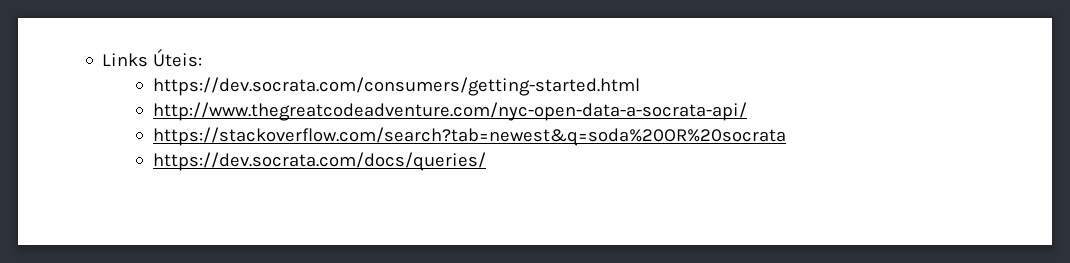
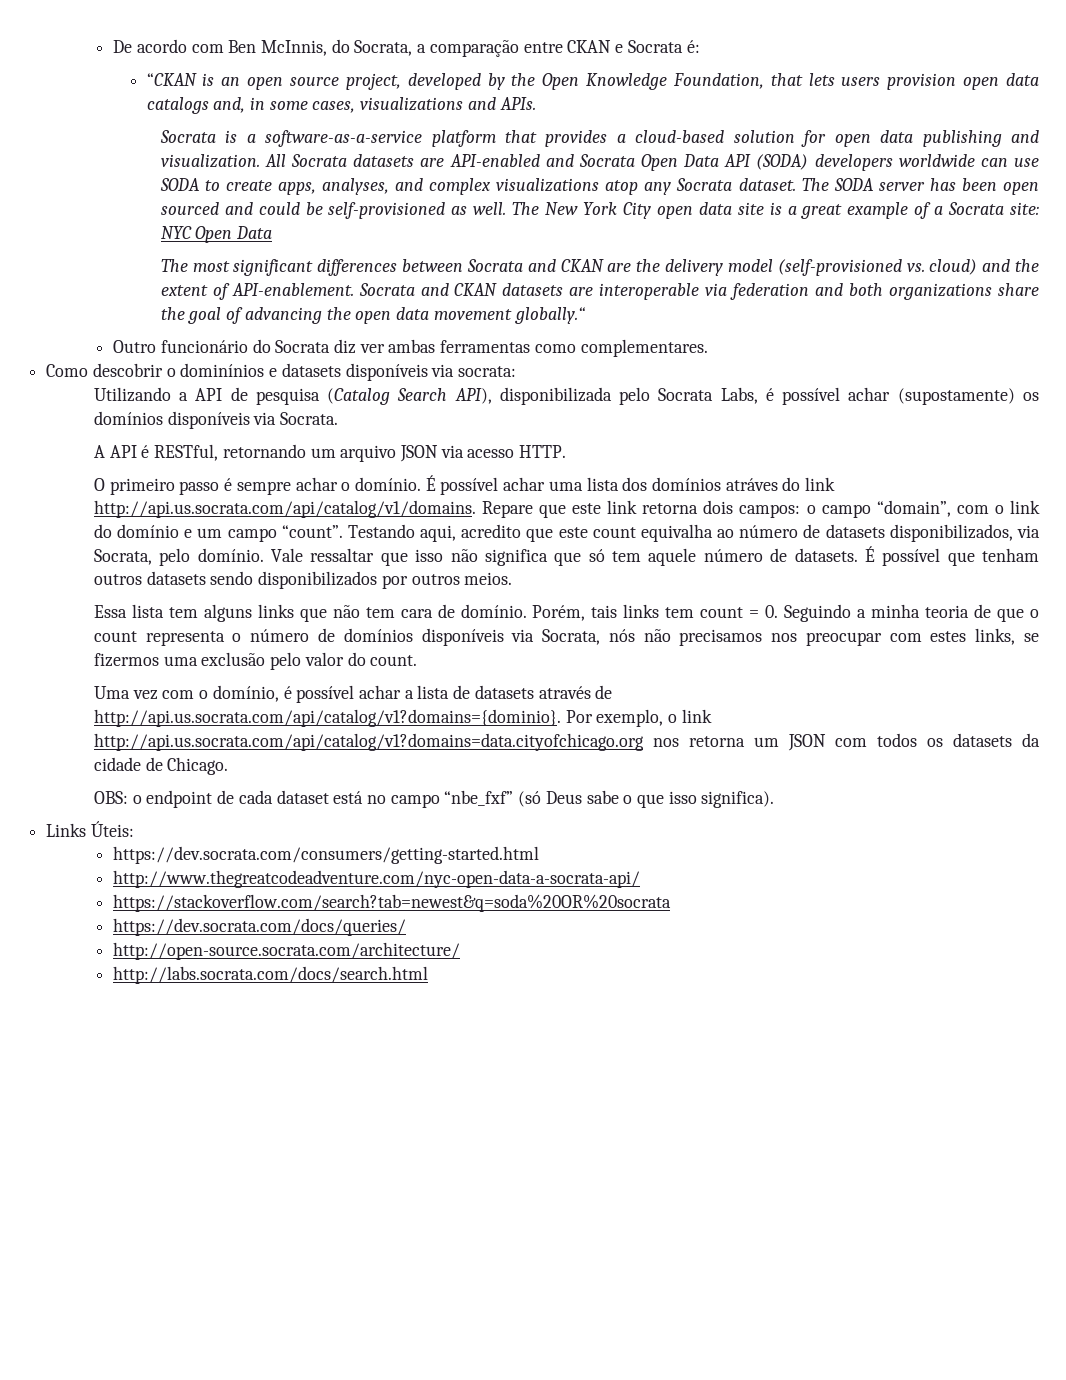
(102, 60) none -> [113,39,700,57] [146,73,1040,90] [146,97,536,114] [159,130,1039,147] [160,154,1040,171] [159,178,1040,195] [160,202,1039,219] [160,226,273,243] [160,259,1039,276] [160,283,1039,300] [160,307,585,324] [113,339,708,357] [46,363,517,381] [93,387,1039,405] [93,411,339,429] [93,444,567,462] [93,475,836,495] [93,500,1041,518] [93,524,1040,542] [93,546,1040,566] [93,571,513,589] [93,604,1040,622] [93,628,1040,646] [93,652,418,670] [93,685,613,703] [93,709,712,727] [93,733,1040,751] [93,757,229,775] [93,790,775,808] De acordo com Ben McInnis, do Socrata, a comparação entre CKAN e Socrata é: // “CKAN is an open source project, developed by the Open Knowledge Foundation, that lets users provision open data catalogs and, in some cases, visualizations and APIs. // Socrata is a software-as-a-service platform that provides a cloud-based solution for open data publishing and visualization. All Socrata datasets are API-enabled and Socrata Open Data API (SODA) developers worldwide can use SODA to create apps, analyses, and complex visualizations atop any Socrata dataset. The SODA server has been open sourced and could be self-provisioned as well. The New York City open data site is a great example of a Socrata site: NYC Open Data // The most significant differences between Socrata and CKAN are the delivery model (self-provisioned vs. cloud) and the extent of API-enablement. Socrata and CKAN datasets are interoperable via federation and both organizations share the goal of advancing the open data movement globally.“ // Outro funcionário do Socrata diz ver ambas ferramentas como complementares. // Como descobrir o dominínios e datasets disponíveis via socrata: // Utilizando a API de pesquisa (Catalog Search API), disponibilizada pelo Socrata Labs, é possível achar (supostamente) os domínios disponíveis via Socrata. // A API é RESTful, retornando um arquivo JSON via acesso HTTP. // O primeiro passo é sempre achar o domínio. É possível achar uma lista dos domínios atráves do link http://api.us.socrata.com/api/catalog/v1/domains. Repare que este link retorna dois campos: o campo “domain”, com o link do domínio e um campo “count”. Testando aqui, acredito que este count equivalha ao número de datasets disponibilizados, via Socrata, pelo domínio. Vale ressaltar que isso não significa que só tem aquele número de datasets. É possível que tenham outros datasets sendo disponibilizados por outros meios. // Essa lista tem alguns links que não tem cara de domínio. Porém, tais links tem count = 0. Seguindo a minha teoria de que o count representa o número de domínios disponíveis via Socrata, nós não precisamos nos preocupar com estes links, se fizermos uma exclusão pelo valor do count. // Uma vez com o domínio, é possível achar a lista de datasets através de http://api.us.socrata.com/api/catalog/v1?domains={dominio}. Por exemplo, o link http://api.us.socrata.com/api/catalog/v1?domains=data.cityofchicago.org nos retorna um JSON com todos os datasets da cidade de Chicago. // OBS: o endpoint de cada dataset está no campo “nbe_fxf” (só Deus sabe o que isso significa). //
(487, 161) none -> [113,942,461,960] [113,966,429,984] // http://open-source.socrata.com/architecture/ // http://labs.socrata.com/docs/search.html

